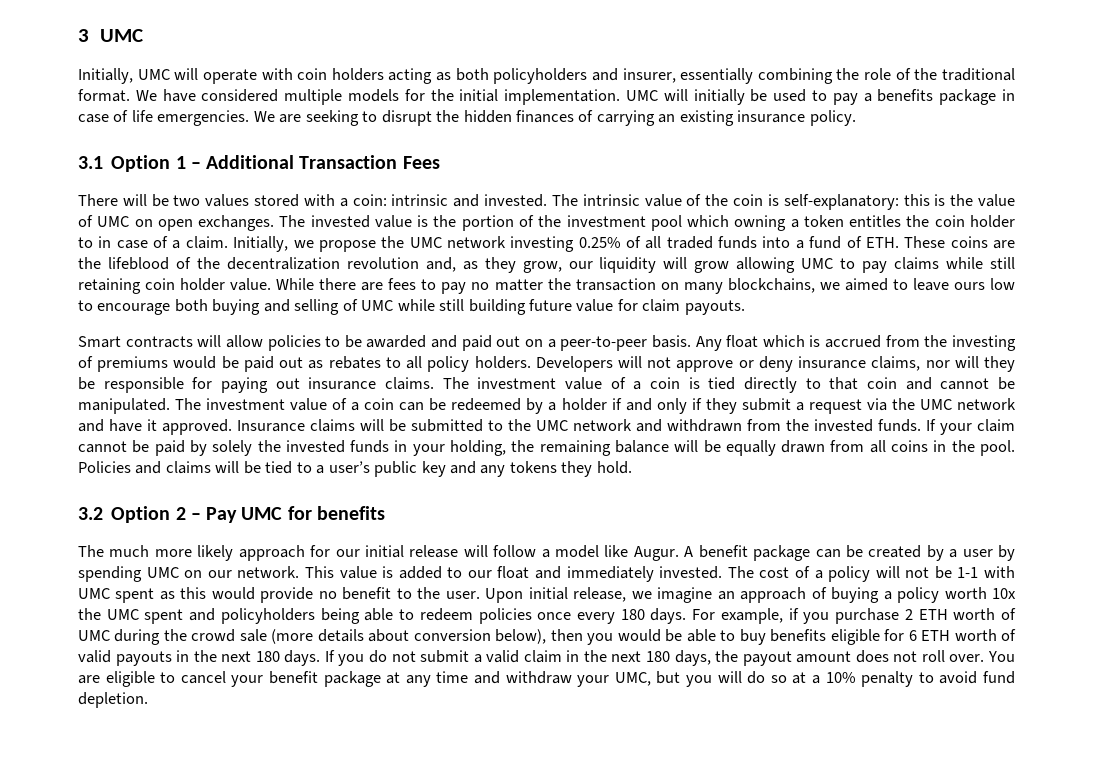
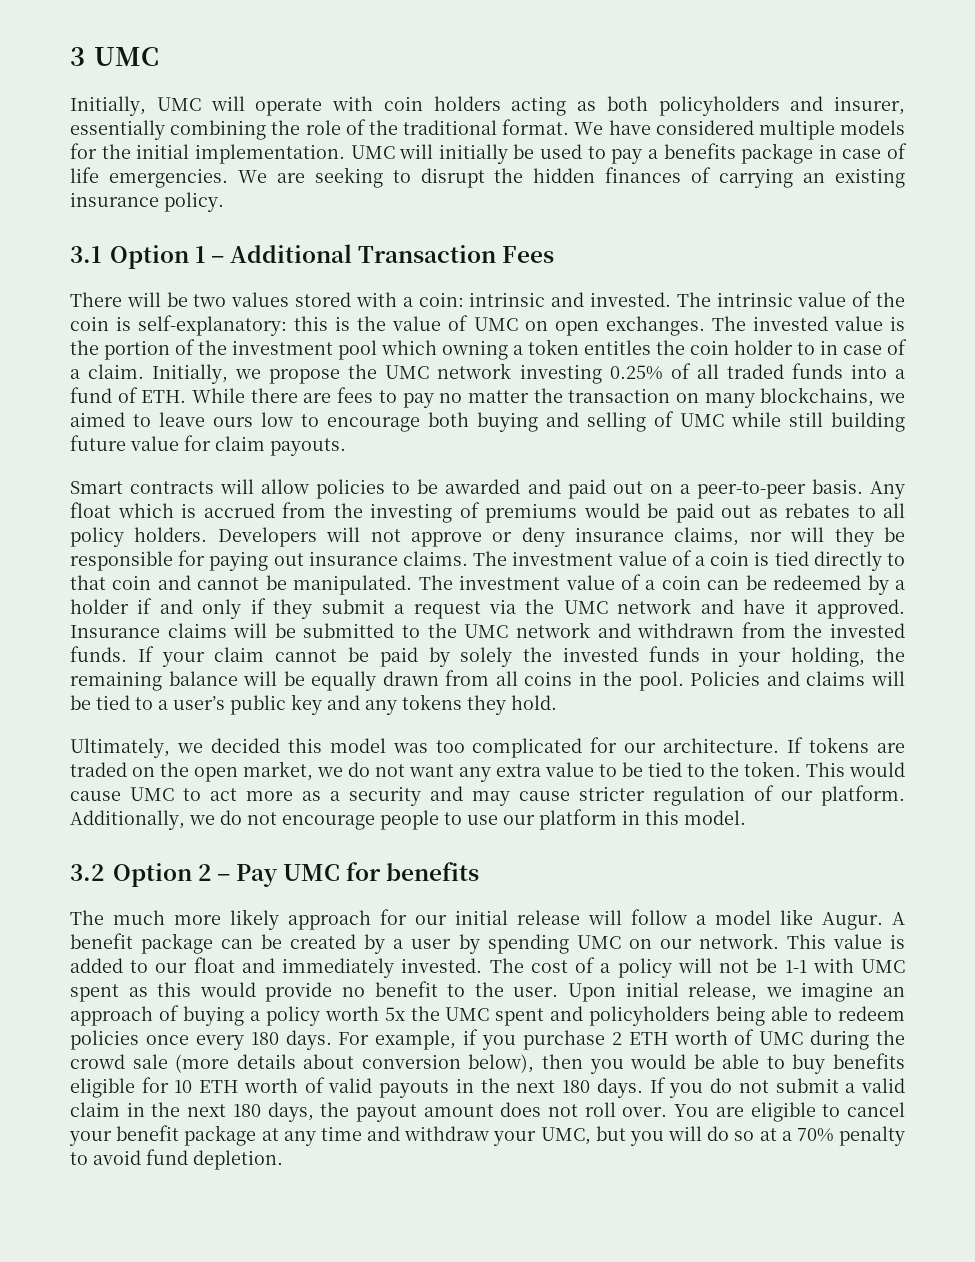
[904,236,1016,249] [78,257,1016,273] [78,278,272,294] These coins are the lifeblood of the decentralization revolution and, as they grow, our liquidity will grow allowing UMC to pay claims while still retaining coin holder value. -> (187, 396) none
(632, 467) none -> [70,737,905,758] [70,761,905,782] [70,785,905,806] [70,809,746,830] // Ultimately, we decided this model was too complicated for our architecture. If tokens are traded on the open market, we do not want any extra value to be tied to the token. This would cause UMC to act more as a security and may cause stricter regulation of our platform. Additionally, we do not encourage people to use our platform in this model.
[992,588,1017,599] 10x -> [384,1007,405,1021] 5x
[908,630,917,641] 6 -> [174,1080,193,1093] 10
[825,672,856,683] 10% -> [796,1128,834,1142] 70%

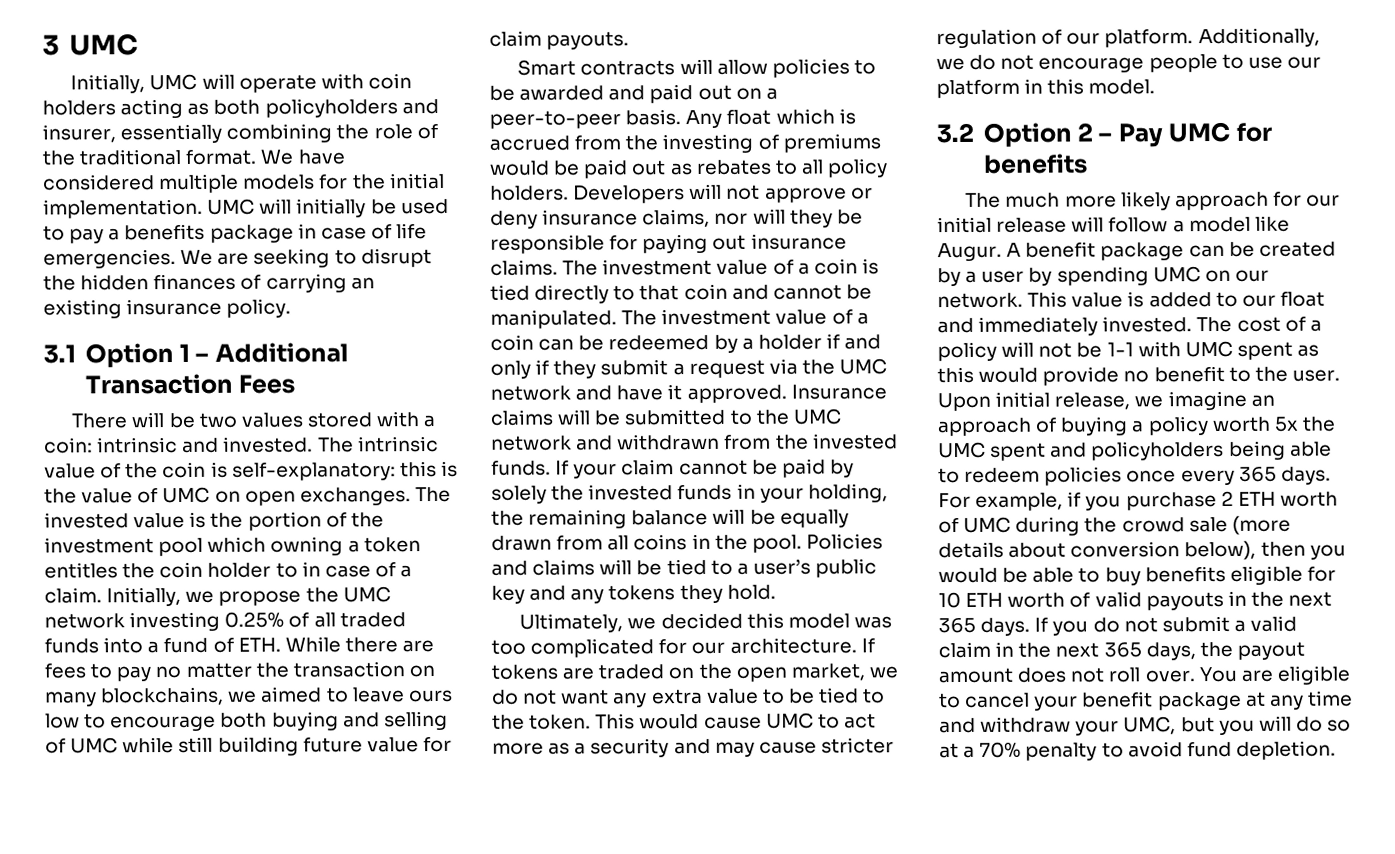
[250,1032,279,1045] 180 -> [1238,466,1277,482] 365
[562,1080,591,1093] 180 -> [938,617,976,634] 365
[232,1104,261,1117] 180 -> [1103,642,1142,658] 365

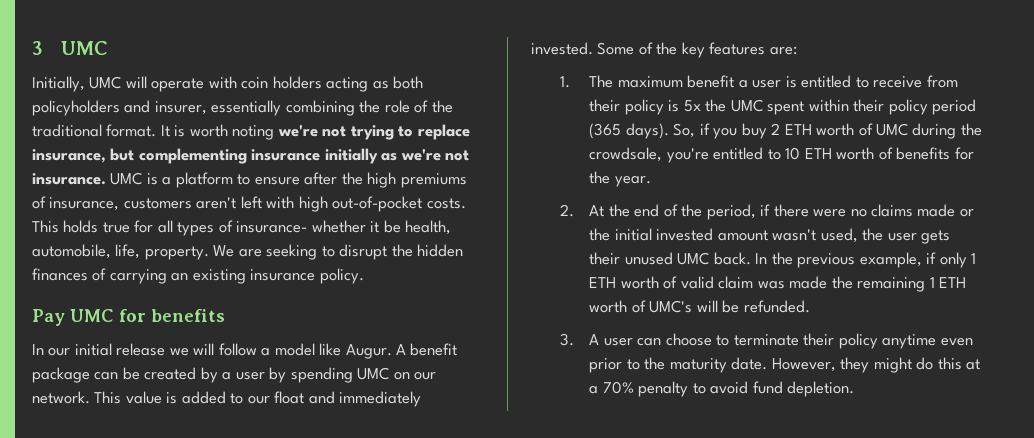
[260,149,345,165] [43,172,445,194] [43,198,449,219] [43,223,428,244] [43,249,176,269] We have considered multiple models for the initial implementation. UMC will initially be used to pay a benefits package in case of life emergencies. -> [160,124,470,140] [32,148,470,164] [32,172,467,188] [32,196,466,212] [32,220,452,236] [32,244,209,260] It is worth noting we're not trying to replace insurance, but complementing insurance initially as we're not insurance. UMC is a platform to ensure after the high premiums of insurance, customers aren't left with high out-of-pocket costs. This holds true for all types of insurance- whether it be health, automobile, life, property.
[43,342,349,368] [84,373,295,395] [71,411,436,429] [44,435,439,454] [44,460,458,481] [44,486,451,506] [44,511,384,531] [44,536,421,557] [44,561,413,579] [44,586,391,607] [44,611,406,632] [44,636,435,654] [44,661,435,682] [45,686,453,707] [45,710,448,732] [45,736,452,756] [489,30,630,50] [517,58,876,78] [489,84,778,104] [489,108,856,129] [489,133,881,154] [489,158,889,179] [490,183,873,204] [490,208,863,229] [490,233,847,254] [490,258,879,276] [490,283,872,304] [490,308,869,329] [490,333,882,353] [490,358,888,379] [490,384,887,404] [490,408,841,426] [491,433,898,451] [491,458,854,479] [491,483,888,504] [491,508,849,529] [491,533,883,553] [491,558,878,578] [491,584,776,604] [519,612,892,633] [491,637,875,658] [491,663,898,682] [492,687,886,708] [492,712,876,730] [492,737,894,758] [936,27,1320,49] [936,53,1321,73] [936,78,1156,99] [936,121,1272,148] [982,153,1088,174] [965,191,1302,211] 3.1 Option 1 – Additional Transaction Fees // There will be two values stored with a coin: intrinsic and invested. The intrinsic value of the coin is self-explanatory: this is the value of UMC on open exchanges. The invested value is the portion of the investment pool which owning a token entitles the coin holder to in case of a claim. Initially, we propose the UMC network investing 0.25% of all traded funds into a fund of ETH. While there are fees to pay no matter the transaction on many blockchains, we aimed to leave ours low to encourage both buying and selling of UMC while still building future value for claim payouts. // Smart contracts will allow policies to be awarded and paid out on a peer-to-peer basis. Any float which is accrued from the investing of premiums would be paid out as rebates to all policy holders. Developers will not approve or deny insurance claims, nor will they be responsible for paying out insurance claims. The investment value of a coin is tied directly to that coin and cannot be manipulated. The investment value of a coin can be redeemed by a holder if and only if they submit a request via the UMC network and have it approved. Insurance claims will be submitted to the UMC network and withdrawn from the invested funds. If your claim cannot be paid by solely the invested funds in your holding, the remaining balance will be equally drawn from all coins in the pool. Policies and claims will be tied to a user’s public key and any tokens they hold. // Ultimately, we decided this model was too complicated for our architecture. If tokens are traded on the open market, we do not want any extra value to be tied to the token. This would cause UMC to act more as a security and may cause stricter regulation of our platform. Additionally, we do not encourage people to use our platform in this model. // 3.2 Option 2 – Pay UMC for benefits // The much more likely approach for -> [32,309,225,326] [32,344,44,355] Pay UMC for benefits // In
(1068, 225) none -> [169,348,189,356] we
[1196,316,1322,333] [937,340,1320,362] [937,365,1340,386] [937,390,1275,412] [937,416,1336,437] [938,440,1332,461] [938,466,1331,486] [938,492,1064,511] The cost of a policy will not be 1-1 with UMC spent as this would provide no benefit to the user. Upon initial release, we imagine an approach of buying a policy worth 5x the UMC spent and policyholders being able to redeem policies once every 365 days. For example, -> [597,42,797,58] [560,75,958,88] [589,99,977,115] [589,123,696,139] Some of the key features are: // 1. The maximum benefit a user is entitled to receive from their policy is 5x the UMC spent within their policy period (365 days). So,
[1125,492,1217,511] purchase -> [741,123,767,139] buy
[1121,515,1291,535] [938,540,1346,561] [938,565,1336,586] [938,590,1333,611] [938,615,1298,636] [938,641,1305,661] [938,665,1350,685] [939,690,1353,711] [939,715,1352,736] crowd sale (more details about conversion below), then you would be able to buy benefits eligible for 10 ETH worth of valid payouts in the next 365 days. If you do not submit a valid claim in the next 365 days, the payout amount does not roll over. You are eligible to cancel your benefit package at any time and withdraw your UMC, but you will do so -> [589,147,974,163] [589,171,651,187] [560,204,974,220] [589,228,951,244] [589,252,977,268] [589,276,967,292] [589,300,810,313] [560,333,973,349] [589,357,962,373] crowdsale, you're entitled to 10 ETH worth of benefits for the year. // 2. At the end of the period, if there were no claims made or the initial invested amount wasn't used, the user gets their unused UMC back. In the previous example, if only 1 ETH worth of valid claim was made the remaining 1 ETH worth of UMC's will be refunded. // 3. A user can choose to terminate their policy anytime even prior to the maturity date. However, they might do this

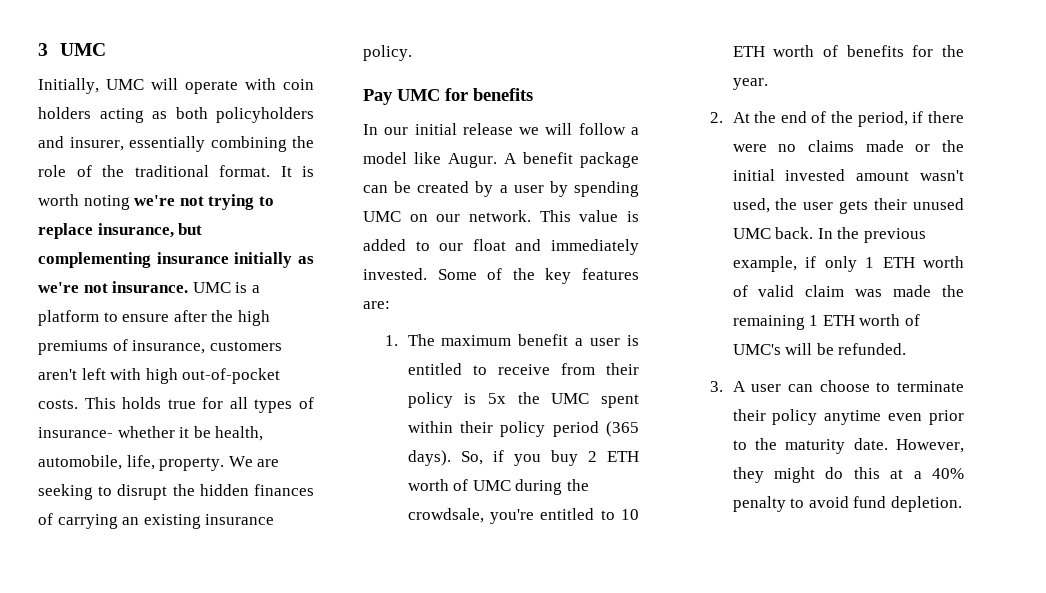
[602,381,634,394] 70% -> [932,468,964,479] 40%

